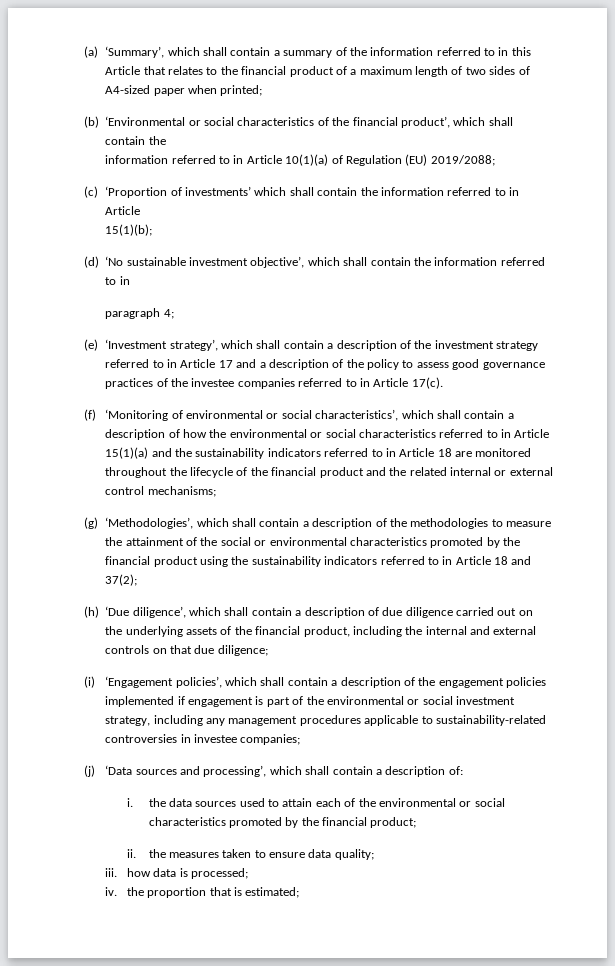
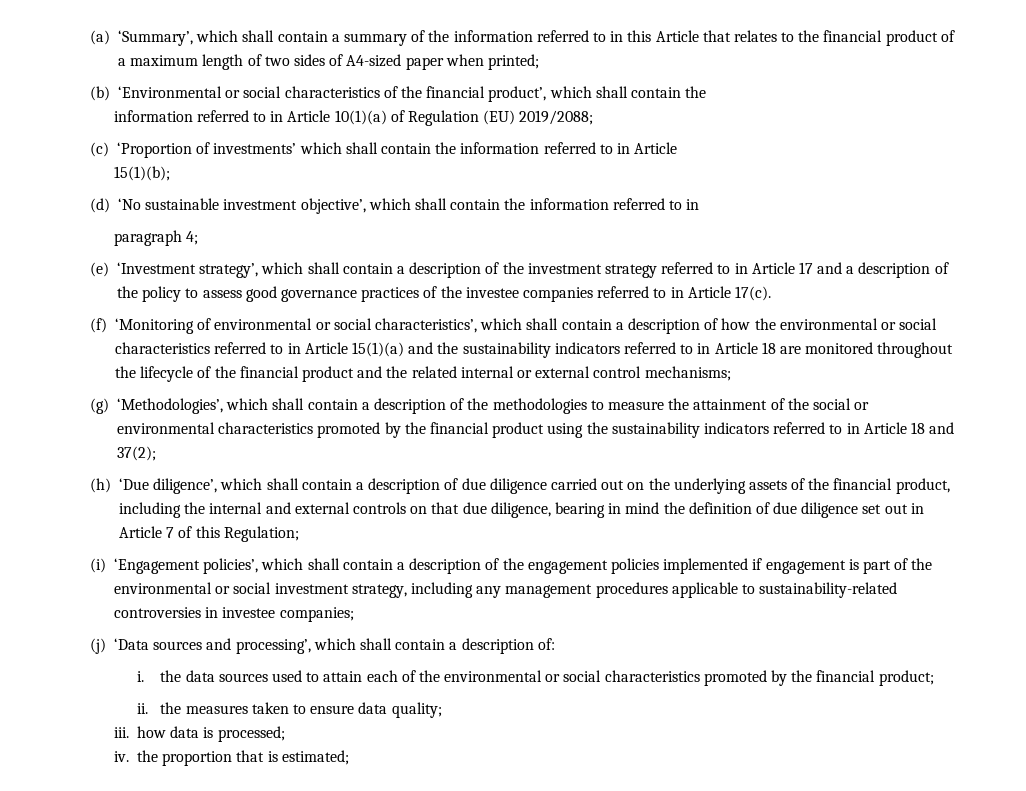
[217,645,268,656] diligence; -> [490,502,924,518] [119,526,299,542] diligence, bearing in mind the definition of due diligence set out in Article 7 of this Regulation;

